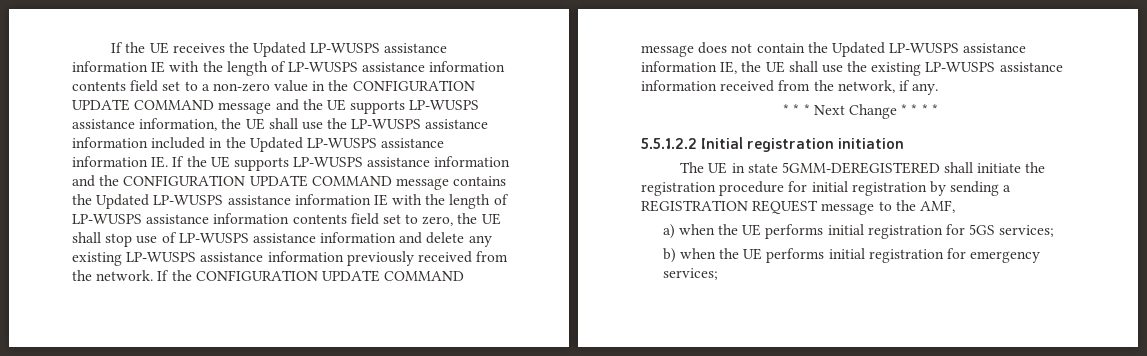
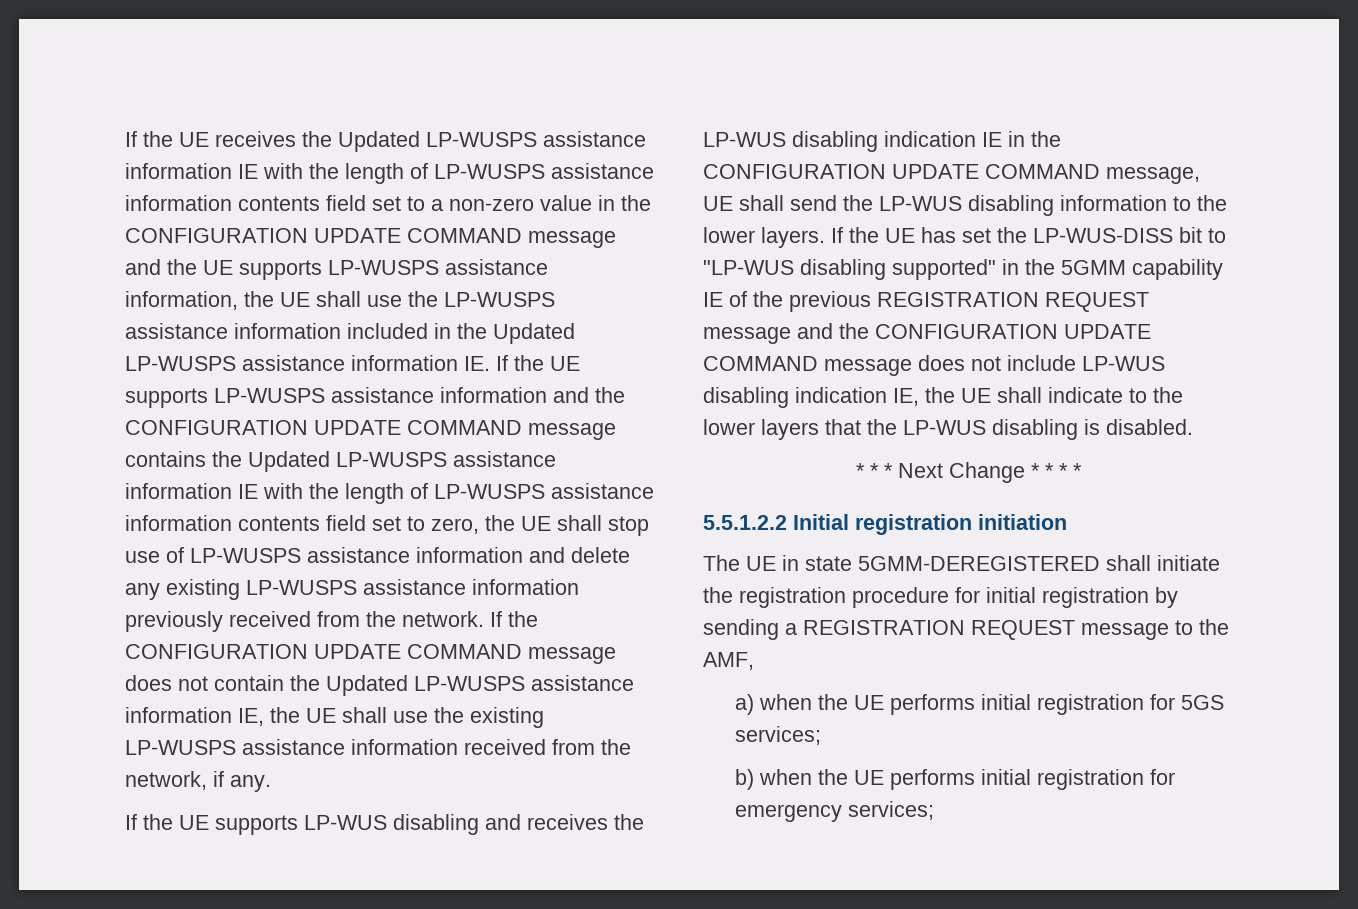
(939, 89) none -> [125,814,644,835] [703,131,1061,152] [703,164,1200,184] [703,195,1227,216] [703,227,1226,248] [703,259,1223,280] [703,291,1149,312] [703,323,1151,344] [703,355,1165,376] [703,387,1183,408] [703,419,1193,440] // If the UE supports LP-WUS disabling and receives the LP-WUS disabling indication IE in the CONFIGURATION UPDATE COMMAND message, UE shall send the LP-WUS disabling information to the lower layers. If the UE has set the LP-WUS-DISS bit to "LP-WUS disabling supported" in the 5GMM capability IE of the previous REGISTRATION REQUEST message and the CONFIGURATION UPDATE COMMAND message does not include LP-WUS disabling indication IE, the UE shall indicate to the lower layers that the LP-WUS disabling is disabled.

